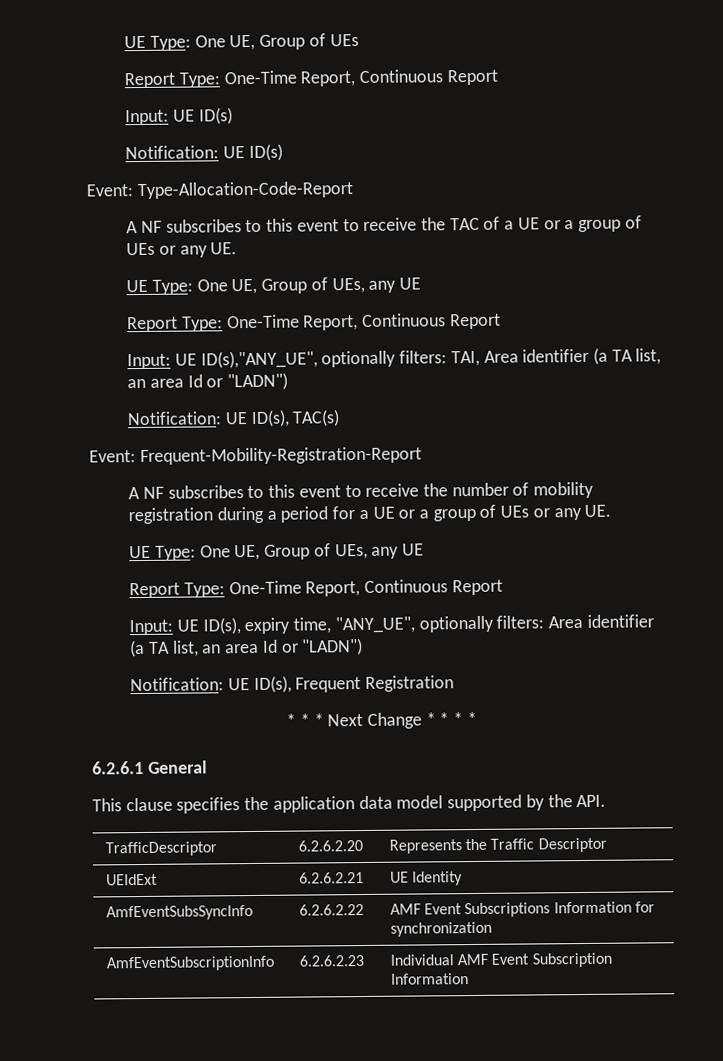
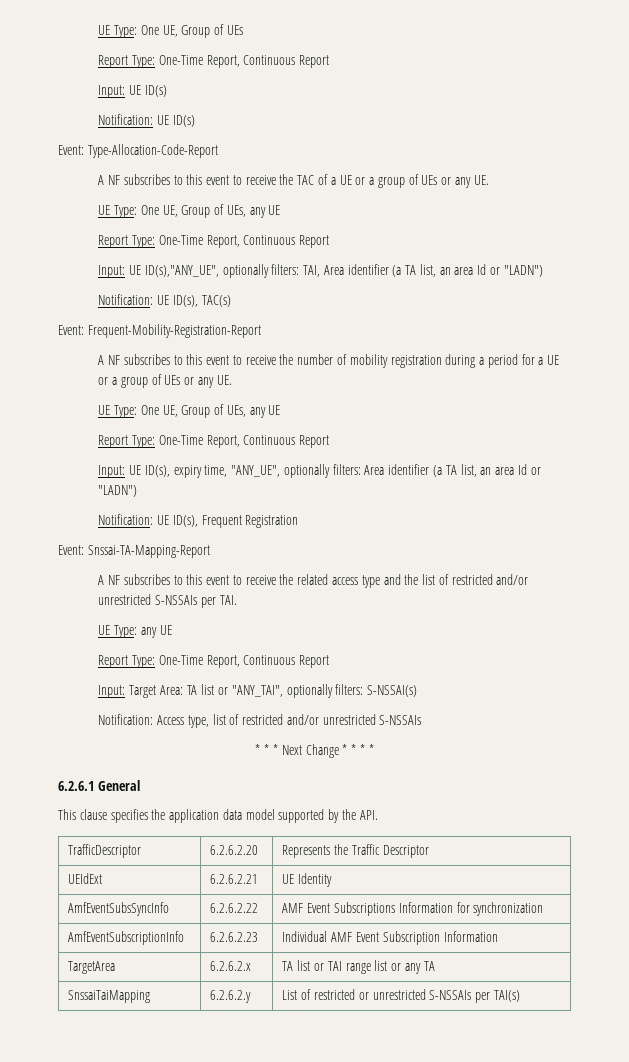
(455, 683) none -> [58,545,210,558] [98,574,529,588] [98,594,237,608] [98,625,172,638] [98,655,330,668] [98,684,418,698] [98,714,422,728] // Event: Snssai-TA-Mapping-Report // A NF subscribes to this event to receive the related access type and the list of restricted and/or unrestricted S-NSSAIs per TAI. // UE Type: any UE // Report Type: One-Time Report, Continuous Report // Input: Target Area: TA list or "ANY_TAI", optionally filters: S-NSSAI(s) // Notification: Access type, list of restricted and/or unrestricted S-NSSAIs
(469, 979) none -> [68,961,116,974] [210,961,252,971] [282,960,435,974] [68,990,151,1003] [210,990,252,1003] [282,989,520,1003] // TargetArea | 6.2.6.2.x | TA list or TAI range list or any TA // SnssaiTaiMapping | 6.2.6.2.y | List of restricted or unrestricted S-NSSAIs per TAI(s)

